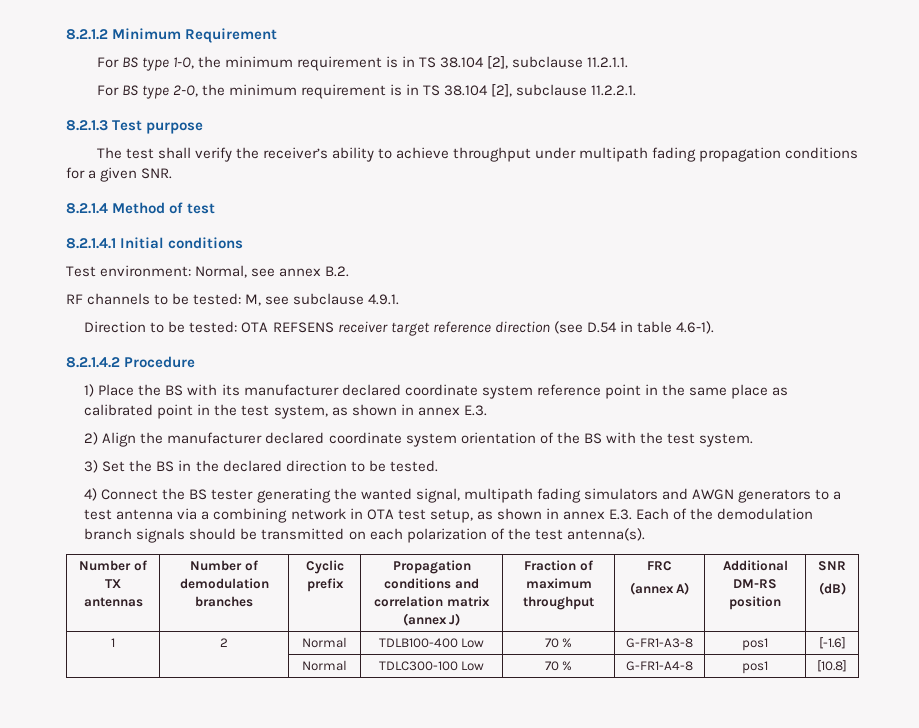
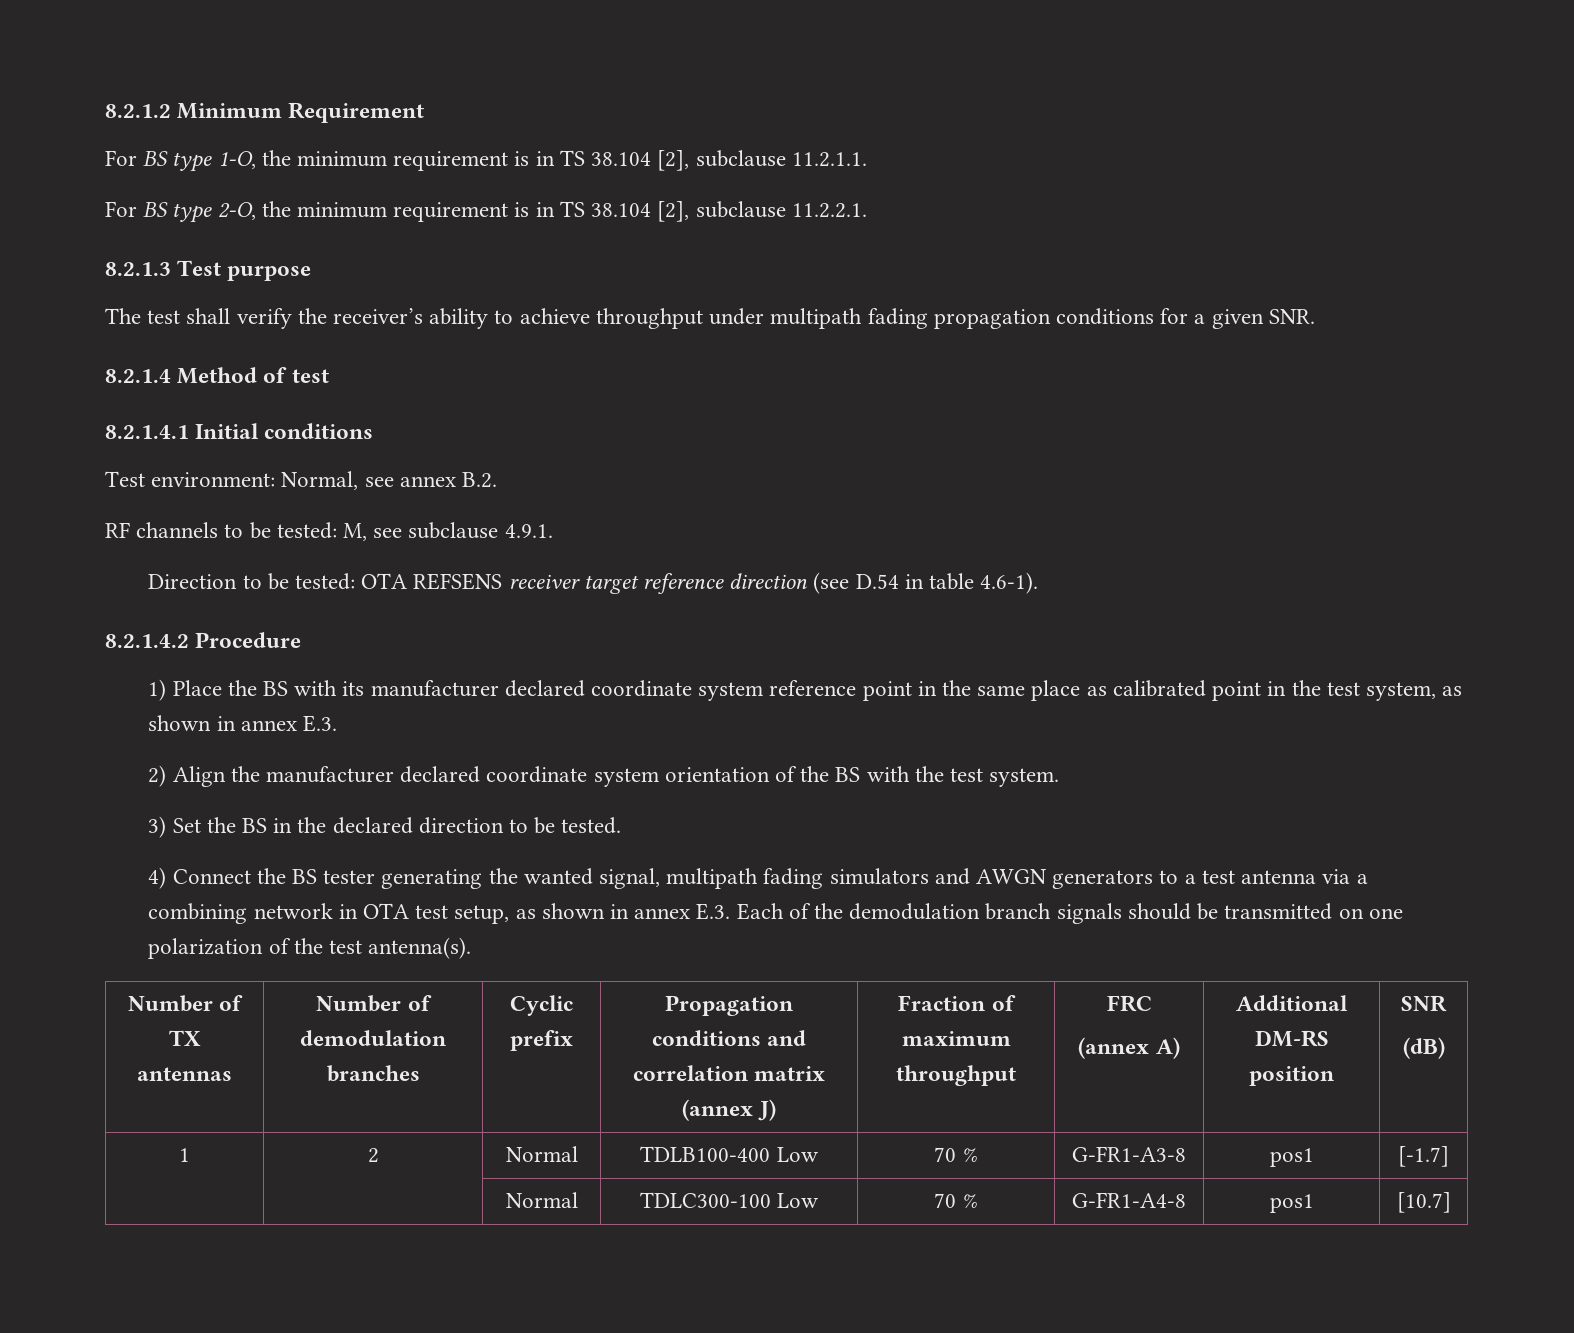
[369,528,403,540] each -> [1368,908,1403,919] one
[818,637,846,649] [-1.6] -> [1398,1146,1449,1167] [-1.7]
[817,660,847,672] [10.8] -> [1396,1192,1451,1213] [10.7]

